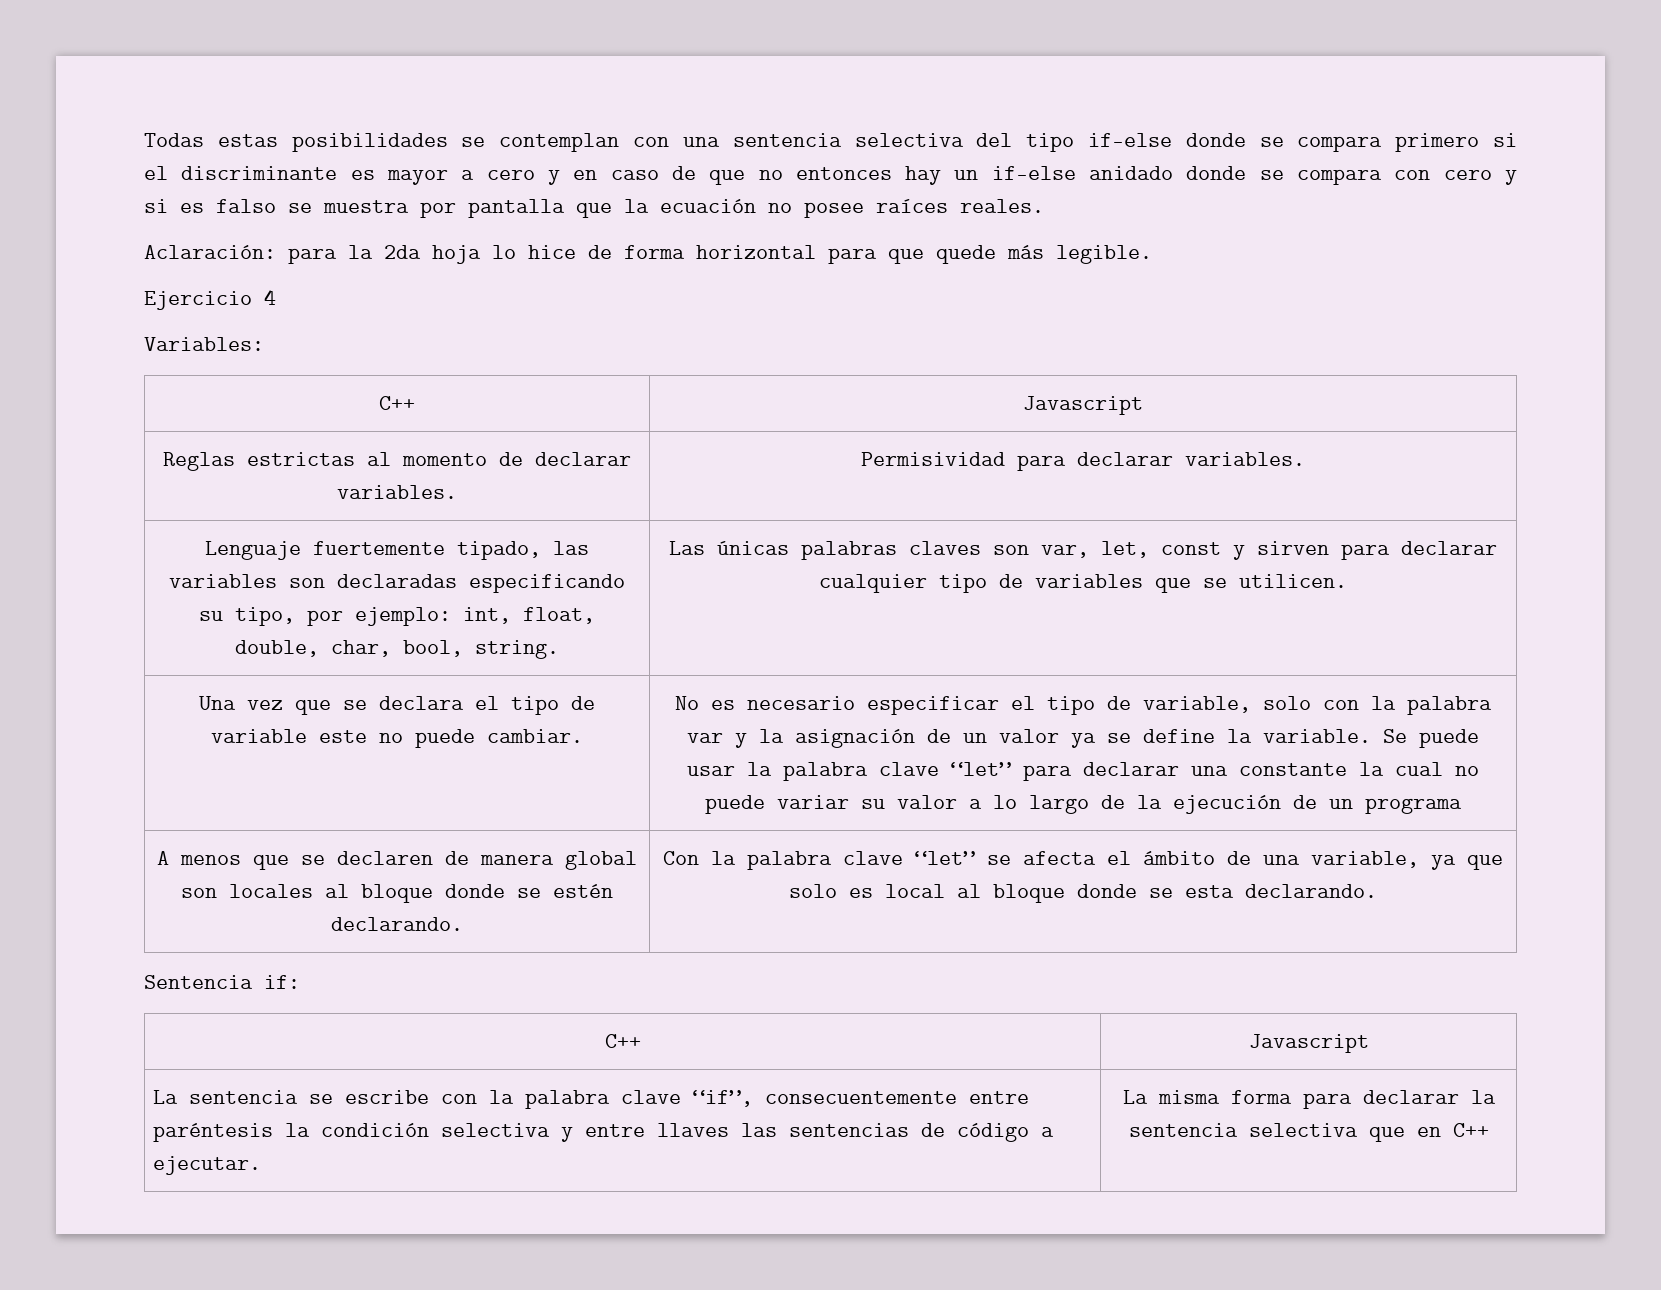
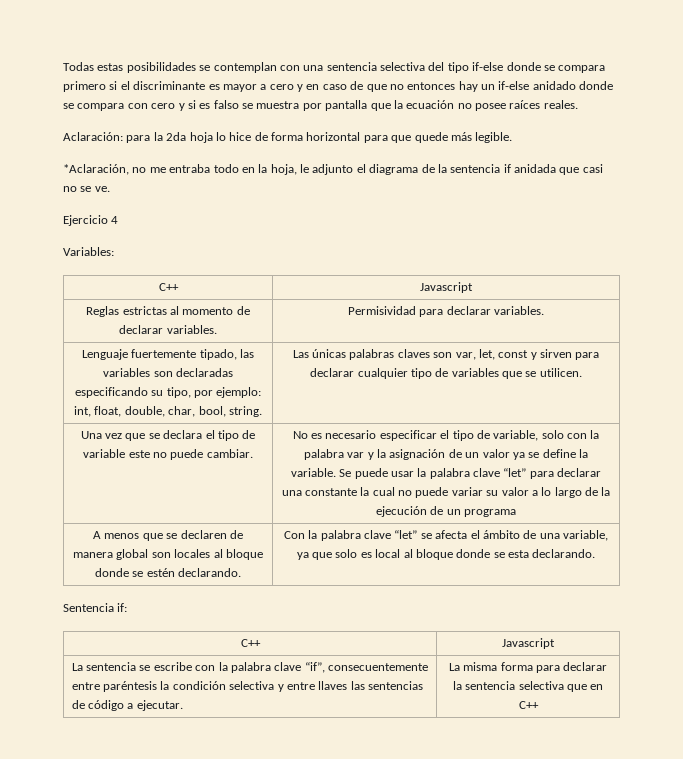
(1152, 254) none -> [63,164,603,175] [63,186,110,192] // *Aclaración, no me entraba todo en la hoja, le adjunto el diagrama de la sentencia if anidada que casi no se ve.

